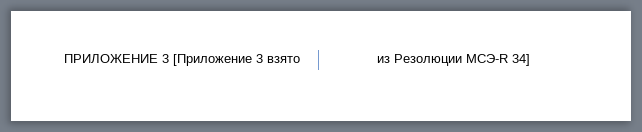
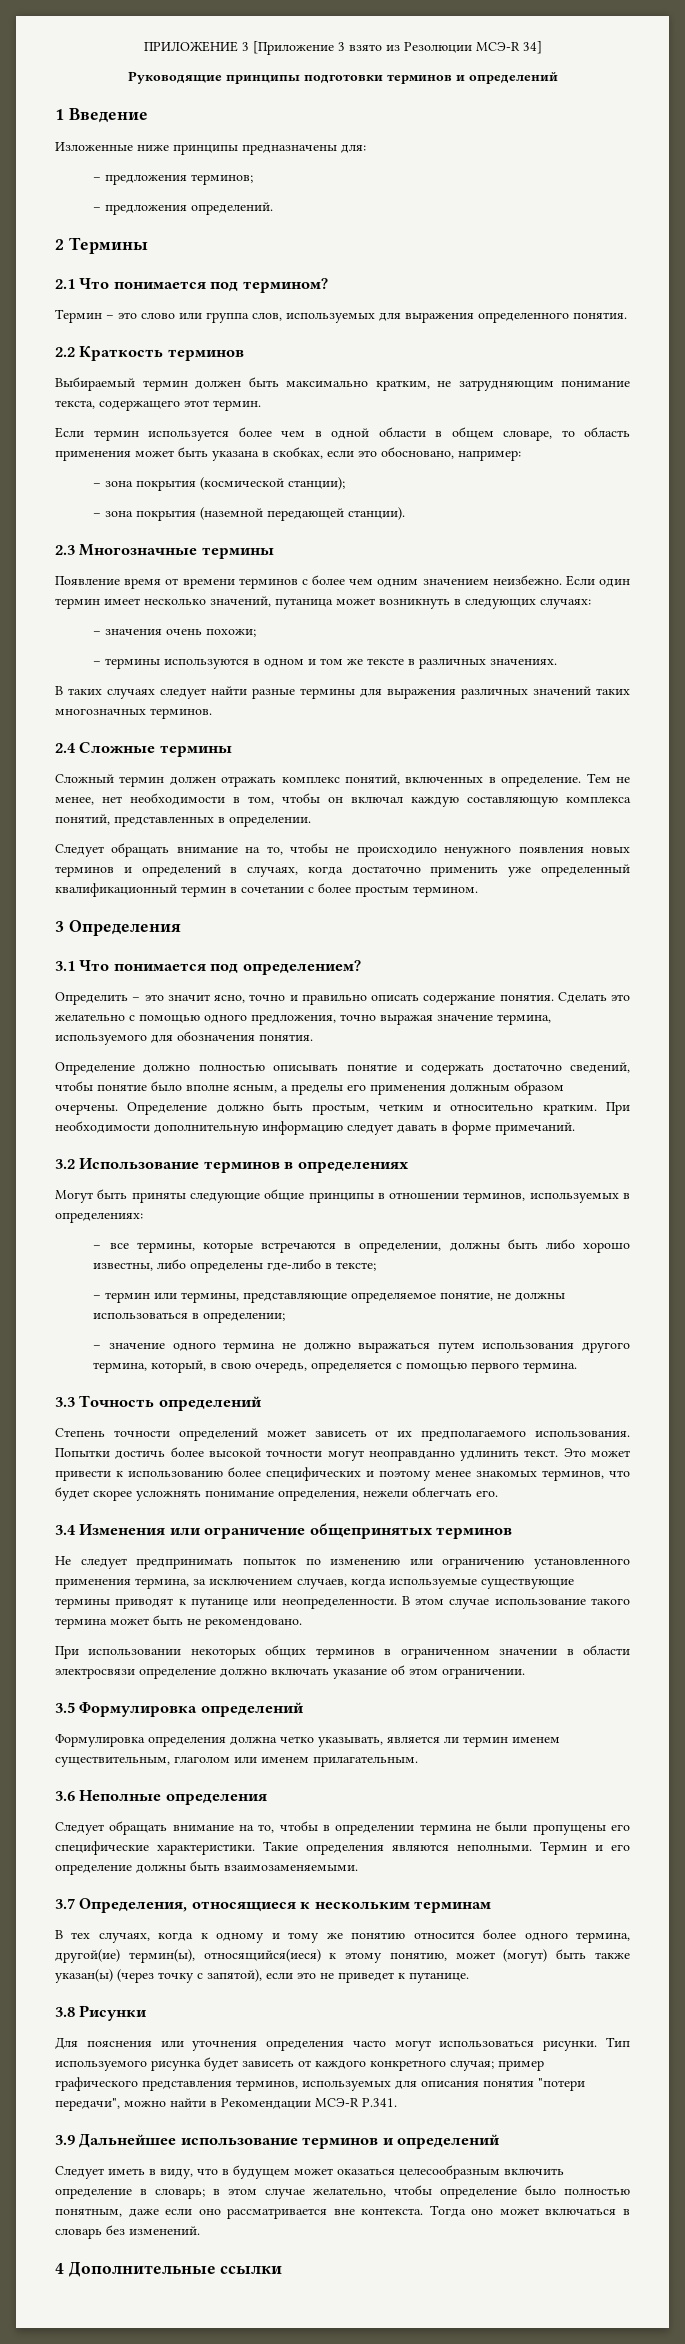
(530, 60) none -> [127,71,558,84] [55,108,148,123] [55,142,366,155] [93,174,254,185] [93,202,274,215] [55,237,148,254] [55,278,328,293] [55,309,627,323] [55,346,244,361] [55,377,630,391] [55,400,261,411] [55,427,630,441] [55,447,521,461] [93,477,346,491] [93,507,406,521] [55,544,274,559] [55,575,631,589] [55,596,591,609] [93,629,257,637] [93,658,558,669] [55,686,630,699] [55,708,212,719] [55,742,232,757] [55,773,630,787] [55,793,631,807] [55,814,311,827] [55,843,630,857] [55,864,630,877] [55,883,478,897] [55,920,181,936] [55,960,361,975] [55,992,630,1005] [55,1014,551,1025] [55,1031,313,1045] [55,1062,630,1075] [55,1081,564,1095] [55,1101,630,1115] [55,1121,575,1135] [55,1158,409,1173] [55,1189,630,1203] [55,1212,143,1223] [93,1239,630,1253] [93,1259,377,1273] [93,1292,566,1303] [93,1312,286,1323] [93,1342,630,1353] [93,1360,578,1373] [55,1395,262,1411] [55,1428,630,1441] [55,1447,630,1461] [55,1467,630,1481] [55,1487,498,1501] [55,1523,513,1539] [55,1556,630,1569] [55,1578,574,1589] [55,1596,630,1609] [55,1615,302,1629] [55,1645,631,1659] [55,1665,525,1679] [55,1702,304,1717] [55,1734,560,1747] [55,1756,418,1767] [55,1790,267,1805] [55,1821,630,1835] [55,1841,630,1855] [55,1861,358,1875] [55,1898,492,1913] [55,1929,630,1943] [55,1949,630,1963] [55,1969,469,1983] [55,2005,148,2021] [55,2037,630,2051] [55,2057,544,2071] [55,2077,585,2091] [55,2098,397,2111] [55,2134,501,2149] [55,2165,564,2179] [55,2185,630,2199] [55,2205,630,2219] [55,2225,200,2239] [55,2262,283,2277] // Руководящие принципы подготовки терминов и определений // 1 Введение // Изложенные ниже принципы предназначены для: // – предложения терминов; // – предложения определений. // 2 Термины // 2.1 Что понимается под термином? // Термин – это слово или группа слов, используемых для выражения определенного понятия. // 2.2 Краткость терминов // Выбираемый термин должен быть максимально кратким, не затрудняющим понимание текста, содержащего этот термин. // Если термин используется более чем в одной области в общем словаре, то область применения может быть указана в скобках, если это обосновано, например: // – зона покрытия (космической станции); // – зона покрытия (наземной передающей станции). // 2.3 Многозначные термины // Появление время от времени терминов с более чем одним значением неизбежно. Если один термин имеет несколько значений, путаница может возникнуть в следующих случаях: // – значения очень похожи; // – термины используются в одном и том же тексте в различных значениях. // В таких случаях следует найти разные термины для выражения различных значений таких многозначных терминов. // 2.4 Сложные термины // Сложный термин должен отражать комплекс понятий, включенных в определение. Тем не менее, нет необходимости в том, чтобы он включал каждую составляющую комплекса понятий, представленных в определении. // Следует обращать внимание на то, чтобы не происходило ненужного появления новых терминов и определений в случаях, когда достаточно применить уже определенный квалификационный термин в сочетании с более простым термином. // 3 Определения // 3.1 Что понимается под определением? // Определить – это значит ясно, точно и правильно описать содержание понятия. Сделать это желательно с помощью одного предложения, точно выражая значение термина, используемого для обозначения понятия. // Определение должно полностью описывать понятие и содержать достаточно сведений, чтобы понятие было вполне ясным, а пределы его применения должным образом очерчены. Определение должно быть простым, четким и относительно кратким. При необходимости дополнительную информацию следует давать в форме примечаний. // 3.2 Использование терминов в определениях // Могут быть приняты следующие общие принципы в отношении терминов, используемых в определениях: // – все термины, которые встречаются в определении, должны быть либо хорошо известны, либо определены где-либо в тексте; // – термин или термины, представляющие определяемое понятие, не должны использоваться в определении; // – значение одного термина не должно выражаться путем использования другого термина, который, в свою очередь, определяется с помощью первого термина. // 3.3 Точность определений // Степень точности определений может зависеть от их предполагаемого использования. Попытки достичь более высокой точности могут неоправданно удлинить текст. Это может привести к использованию более специфических и поэтому менее знакомых терминов, что будет скорее усложнять понимание определения, нежели облегчать его. // 3.4 Изменения или ограничение общепринятых терминов // Не следует предпринимать попыток по изменению или ограничению установленного применения термина, за исключением случаев, когда используемые существующие термины приводят к путанице или неопределенности. В этом случае использование такого термина может быть не рекомендовано. // При использовании некоторых общих терминов в ограниченном значении в области электросвязи определение должно включать указание об этом ограничении. // 3.5 Формулировка определений // Формулировка определения должна четко указывать, является ли термин именем существительным, глаголом или именем прилагательным. // 3.6 Неполные определения // Следует обращать внимание на то, чтобы в определении термина не были пропущены его специфические характеристики. Такие определения являются неполными. Термин и его определение должны быть взаимозаменяемыми. // 3.7 Определения, относящиеся к нескольким терминам // В тех случаях, когда к одному и тому же понятию относится более одного термина, другой(ие) термин(ы), относящийся(иеся) к этому понятию, может (могут) быть также указан(ы) (через точку с запятой), если это не приведет к путанице. // 3.8 Рисунки // Для пояснения или уточнения определения часто могут использоваться рисунки. Тип используемого рисунка будет зависеть от каждого конкретного случая; пример графического представления терминов, используемых для описания понятия "потери передачи", можно найти в Рекомендации МСЭ-R Р.341. // 3.9 Дальнейшее использование терминов и определений // Следует иметь в виду, что в будущем может оказаться целесообразным включить определение в словарь; в этом случае желательно, чтобы определение было полностью понятным, даже если оно рассматривается вне контекста. Тогда оно может включаться в словарь без изменений. // 4 Дополнительные ссылки

